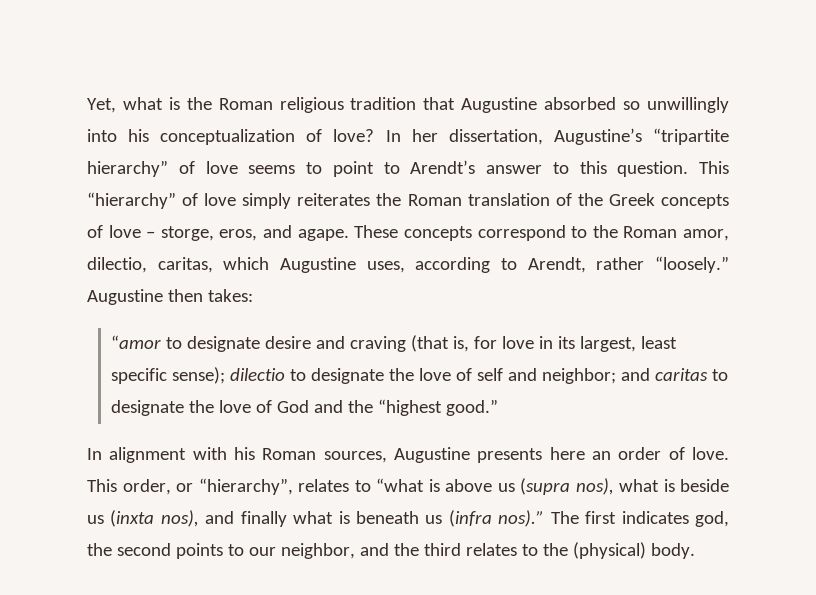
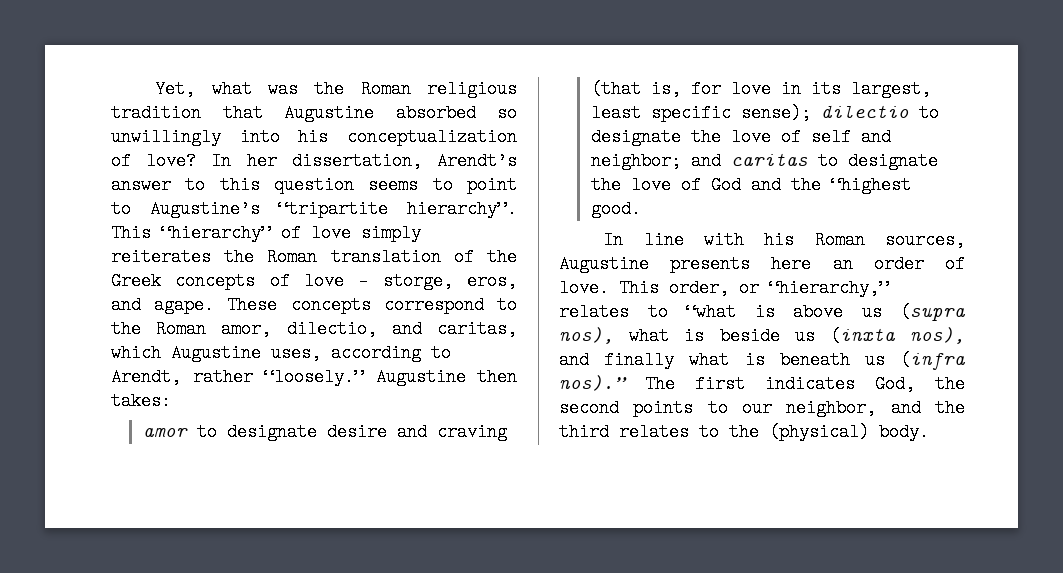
[168,97,180,110] is -> [267,80,298,98] was
[553,128,729,145] [87,160,689,177] Augustine’s “tripartite hierarchy” of love seems to point to Arendt’s answer to this question. -> [436,152,517,170] [111,176,517,194] [111,200,517,218] Arendt’s answer to this question seems to point to Augustine’s “tripartite hierarchy”.
(147, 265) none -> [391,320,422,338] and
[111,335,162,349] “amor -> [142,428,188,437] amor
[446,399,499,416] [87,447,187,463] good.” // In alignment -> [590,200,641,218] [603,231,684,249] good. // In line
[198,478,293,495] “hierarchy”, -> [769,279,889,297] “hierarchy,”
[695,511,730,527] god, -> [875,375,915,393] God,

